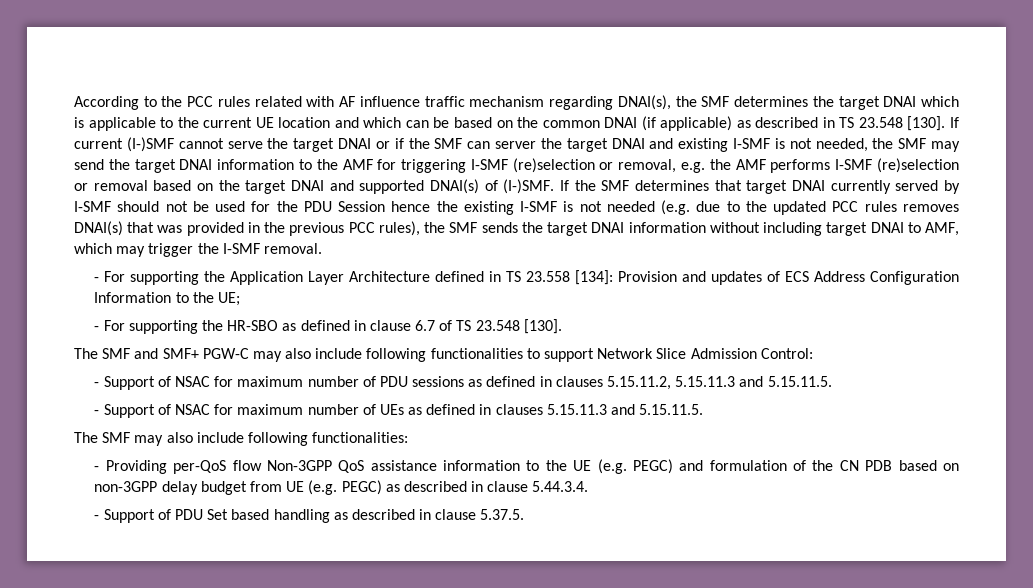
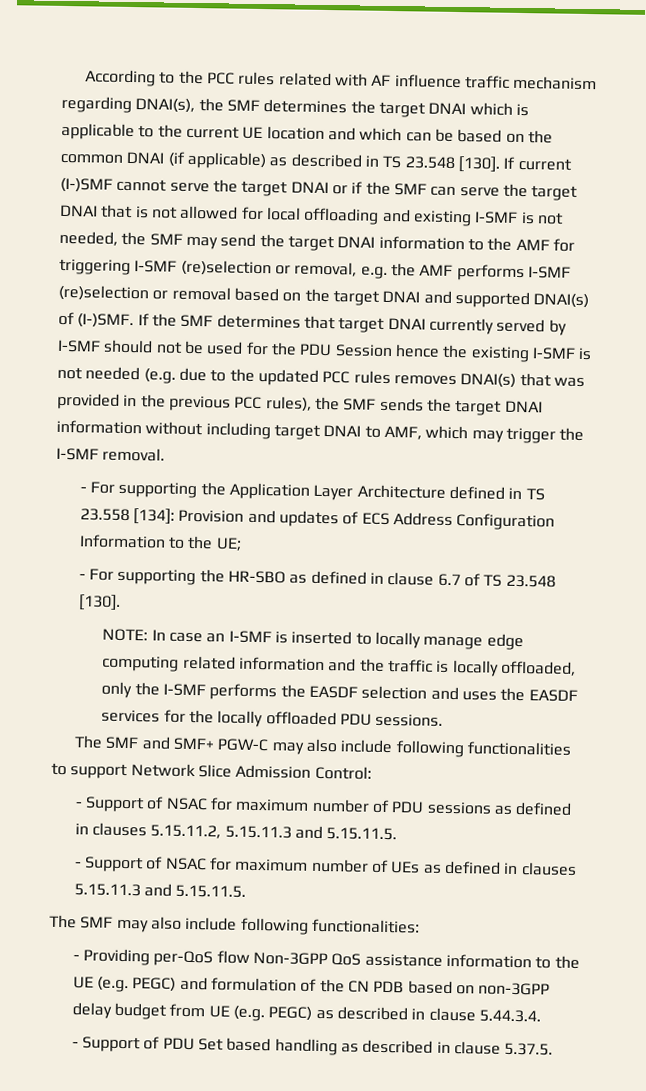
[494,138,645,152] server the target DNAI -> [459,183,579,201] [60,204,380,225] serve the target DNAI that is not allowed for local offloading
(562, 326) none -> [102,628,524,651] [102,655,576,677] [101,681,578,702] [101,709,444,728] // NOTE: In case an I-SMF is inserted to locally manage edge computing related information and the traffic is locally offloaded, only the I-SMF performs the EASDF selection and uses the EASDF services for the locally offloaded PDU sessions.

